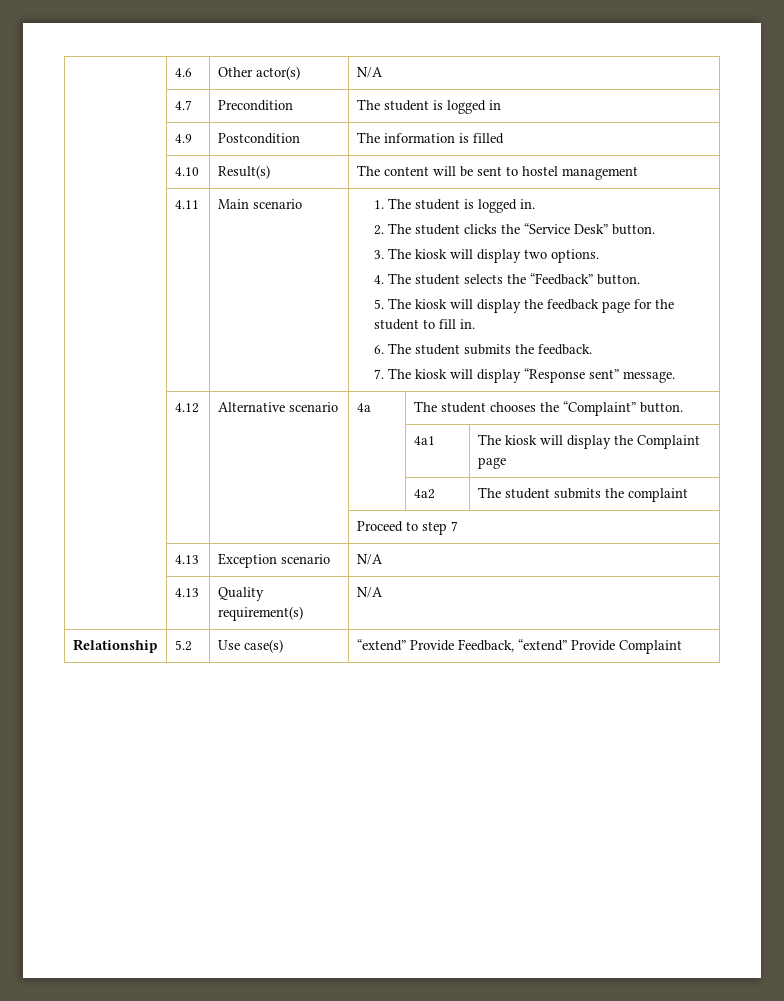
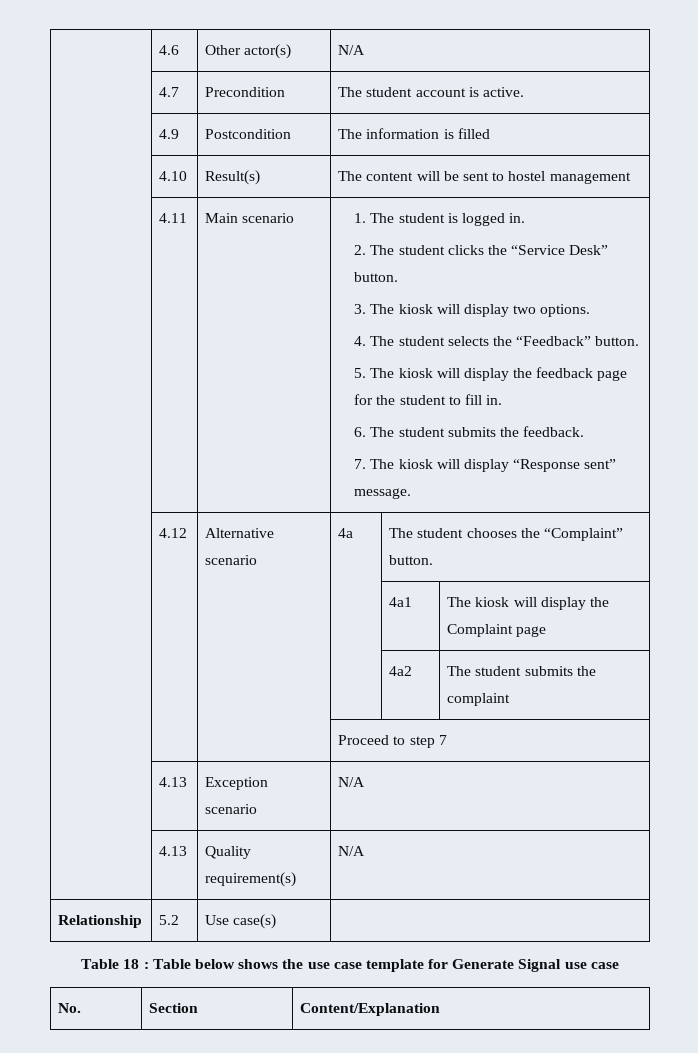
[432,100,501,114] is logged in -> [415,87,525,97] account is active.
[356,639,682,654] “extend” Provide Feedback, “extend” Provide Complaint -> [81,959,619,972] [58,1003,82,1013] [149,1003,199,1013] [300,1003,441,1016] // Table 18 : Table below shows the use case template for Generate Signal use case // No. | Section | Content/Explanation

